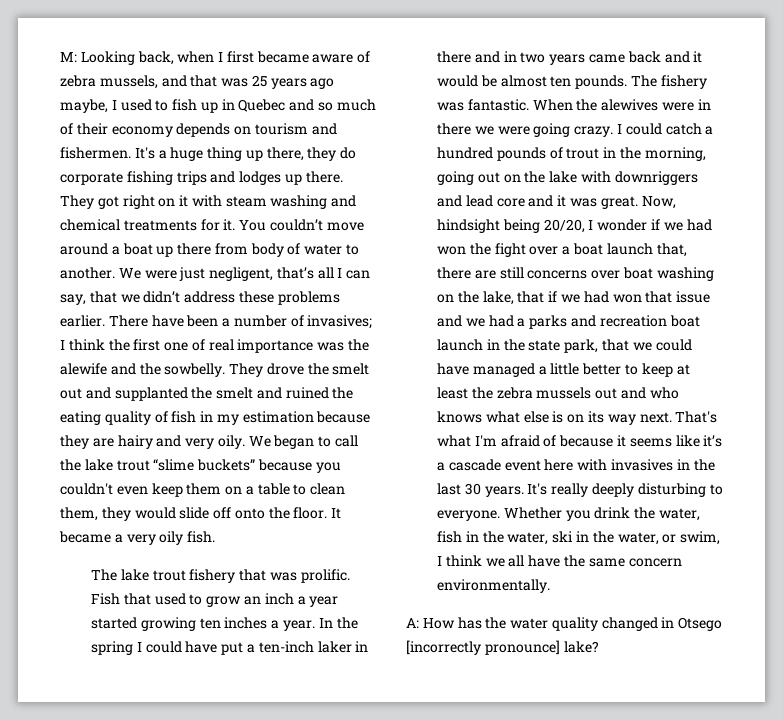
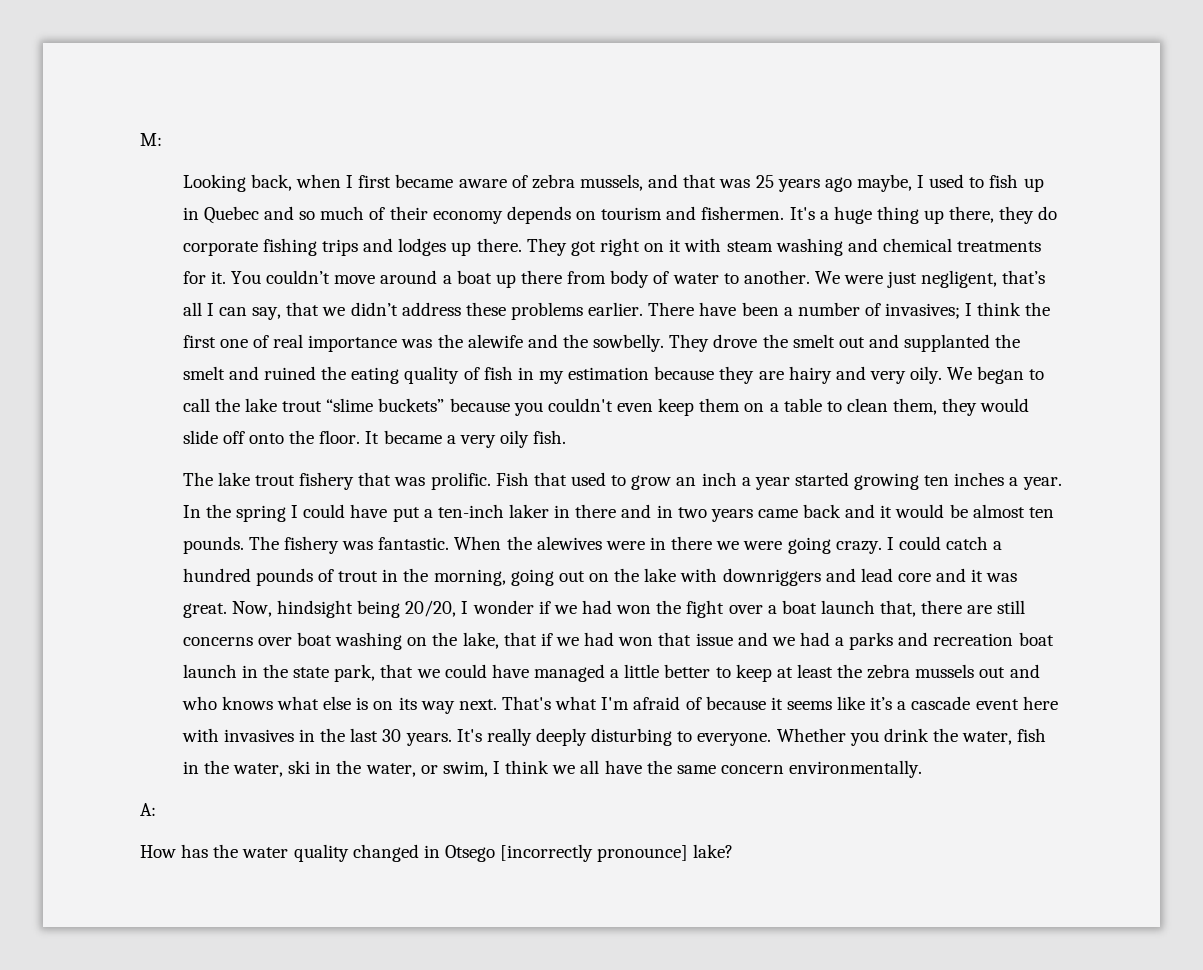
(77, 57) none -> (162, 139) //
(419, 623) none -> (156, 809) //

